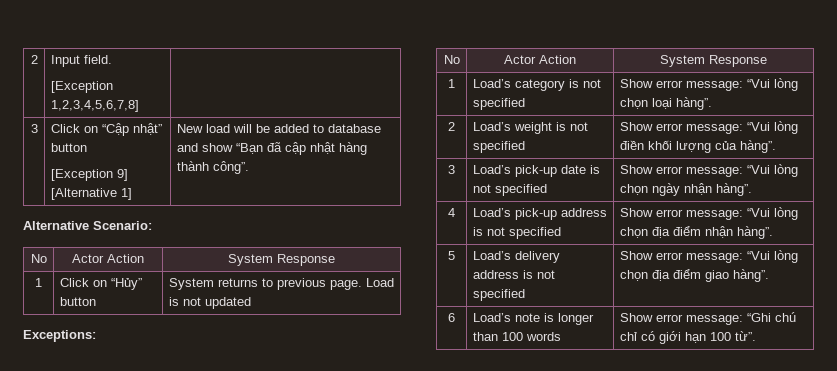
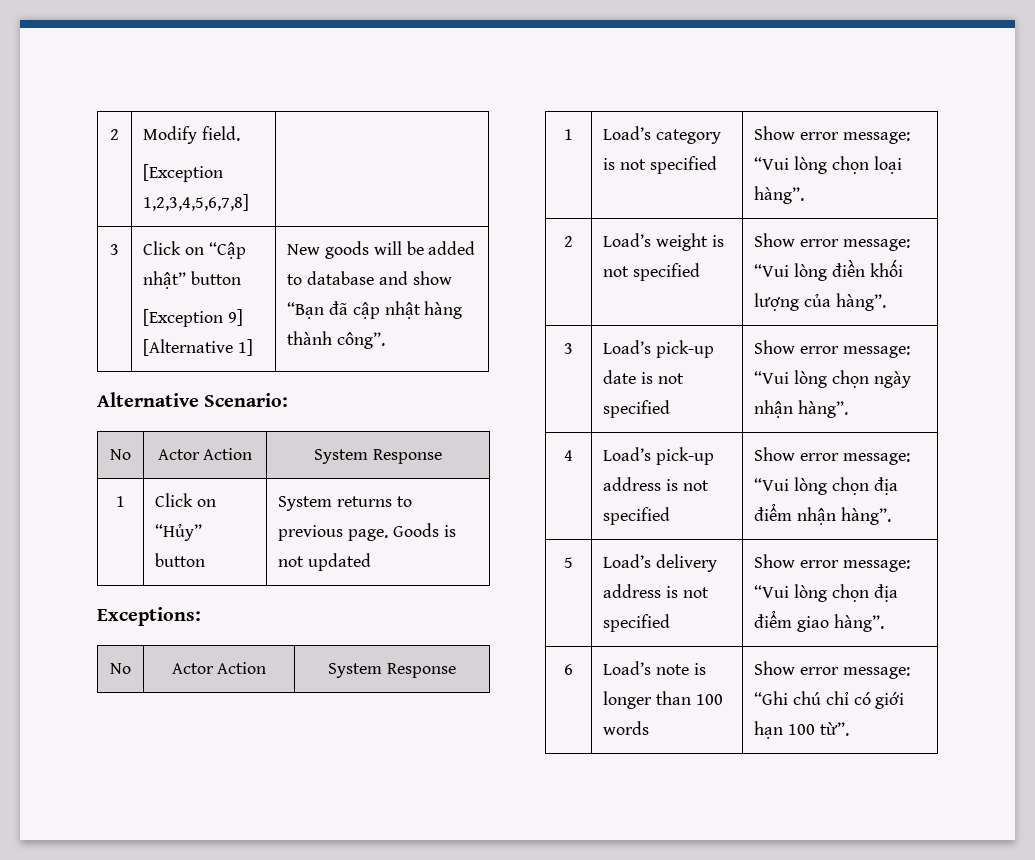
[30,55,38,64] [50,55,80,67] 2 | Input -> [110,129,119,140] [143,126,198,144] 2 | Modify
[205,124,230,133] load -> [325,241,370,259] goods
[365,278,394,287] Load -> [392,523,439,537] Goods

